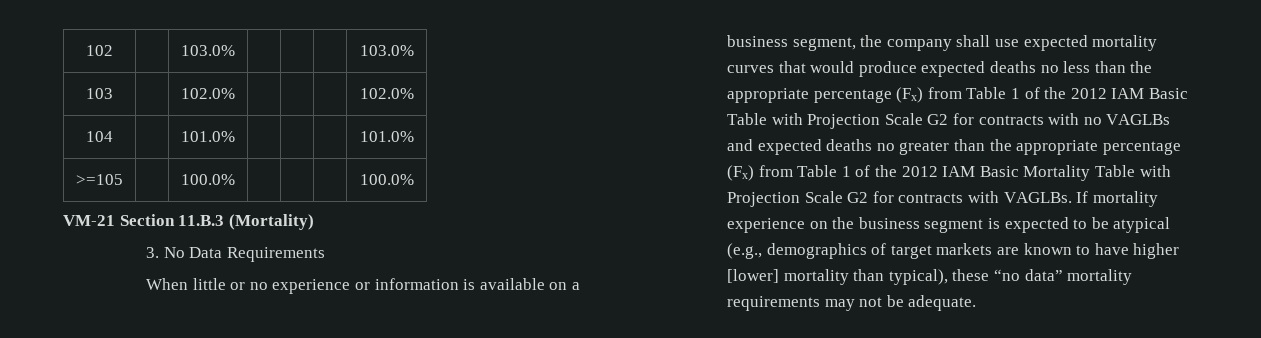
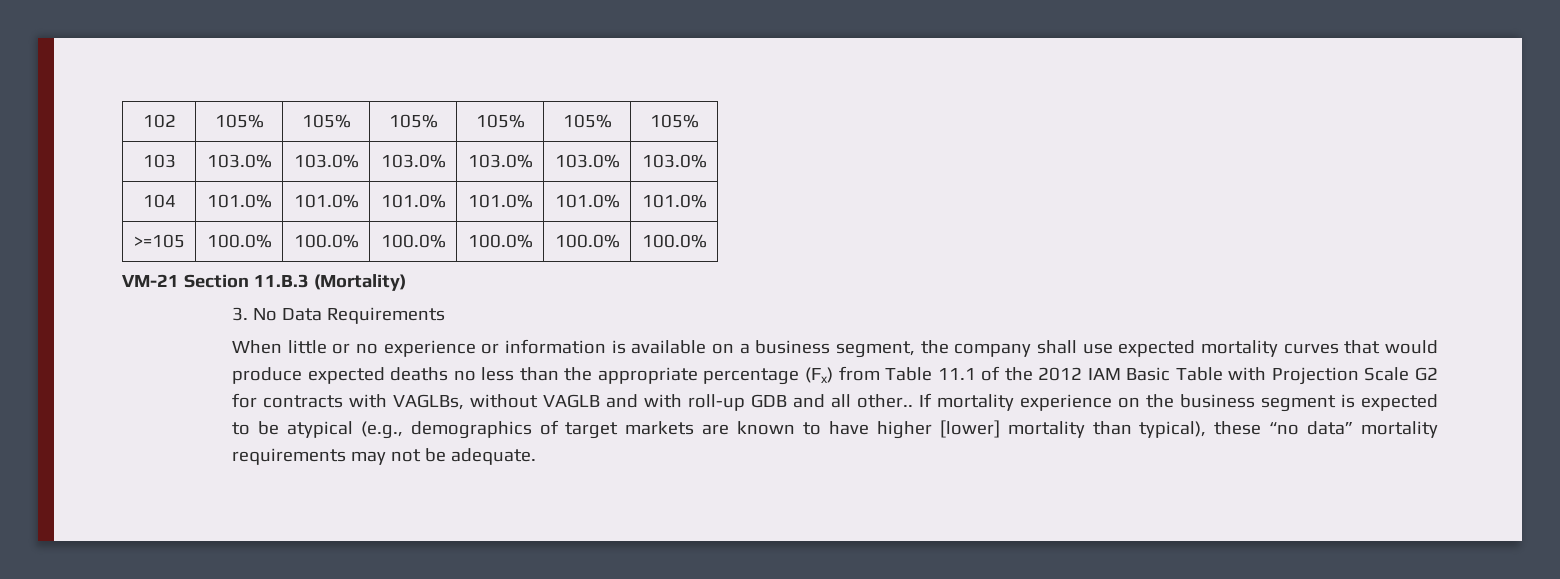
[181,45,235,56] [359,45,414,56] [86,88,113,99] [181,88,235,99] [359,88,414,99] | 103.0% | | | | 103.0% // 103 | | 102.0% | | | | 102.0% -> [214,114,264,128] [301,114,351,128] [388,114,438,128] [475,114,525,128] [562,114,612,128] [649,114,699,128] [142,154,176,168] [206,154,272,168] [293,154,359,168] [380,154,446,168] [467,154,533,168] [554,154,620,168] [641,154,707,168] 105% | 105% | 105% | 105% | 105% | 105% // 103 | 103.0% | 103.0% | 103.0% | 103.0% | 103.0% | 103.0%
[181,131,235,142] | 101.0% | | | -> [206,194,272,208] [293,194,359,208] [380,194,446,208] [467,194,533,208] [554,194,620,208] 101.0% | 101.0% | 101.0% | 101.0% | 101.0%
[181,174,235,185] | 100.0% | | | -> [206,234,272,248] [293,234,359,248] [380,234,446,248] [467,234,533,248] [554,234,620,248] 100.0% | 100.0% | 100.0% | 100.0% | 100.0%
[1010,88,1020,99] 1 -> [937,368,976,380] 11.1
[1083,114,1171,125] [727,139,1181,155] [727,165,1171,181] [727,191,1072,207] no VAGLBs and expected deaths no greater than the appropriate percentage (Fx) from Table 1 of the 2012 IAM Basic Mortality Table with Projection Scale G2 for contracts with VAGLBs. -> [393,394,914,411] VAGLBs, without VAGLB and with roll-up GDB and all other..

